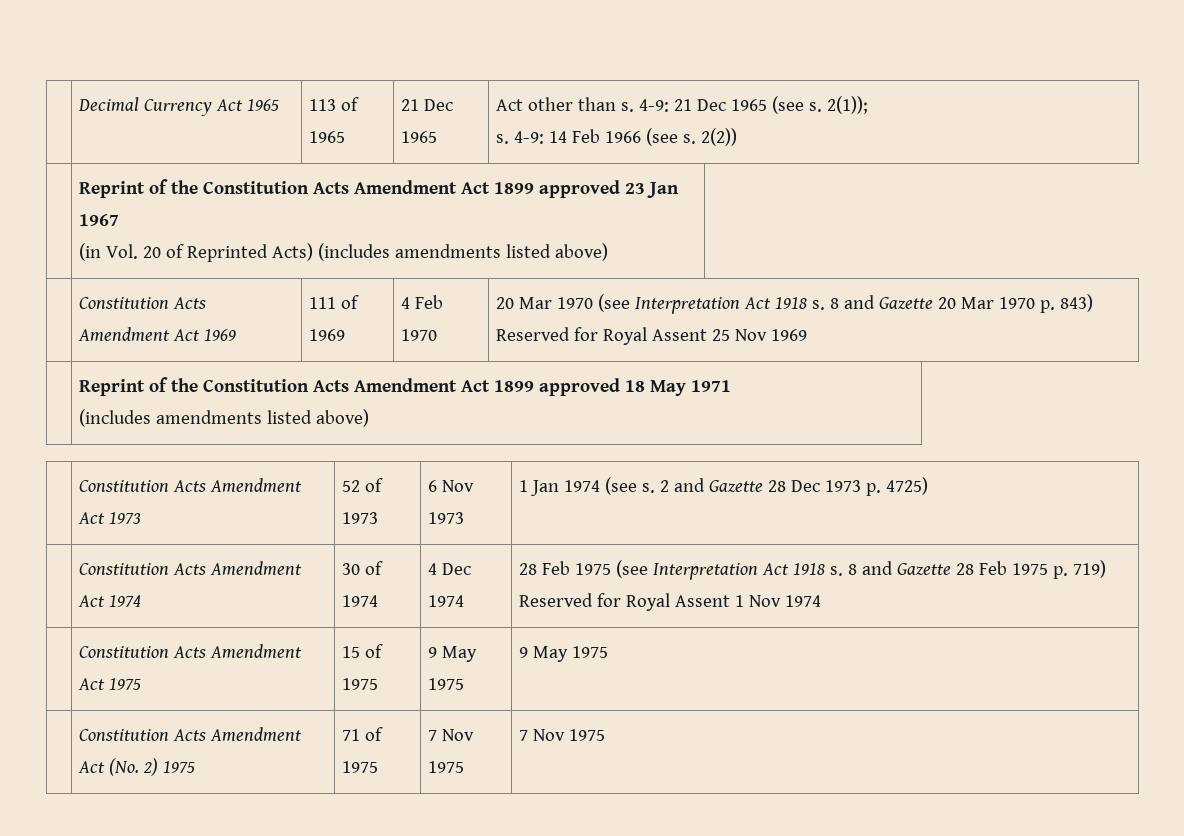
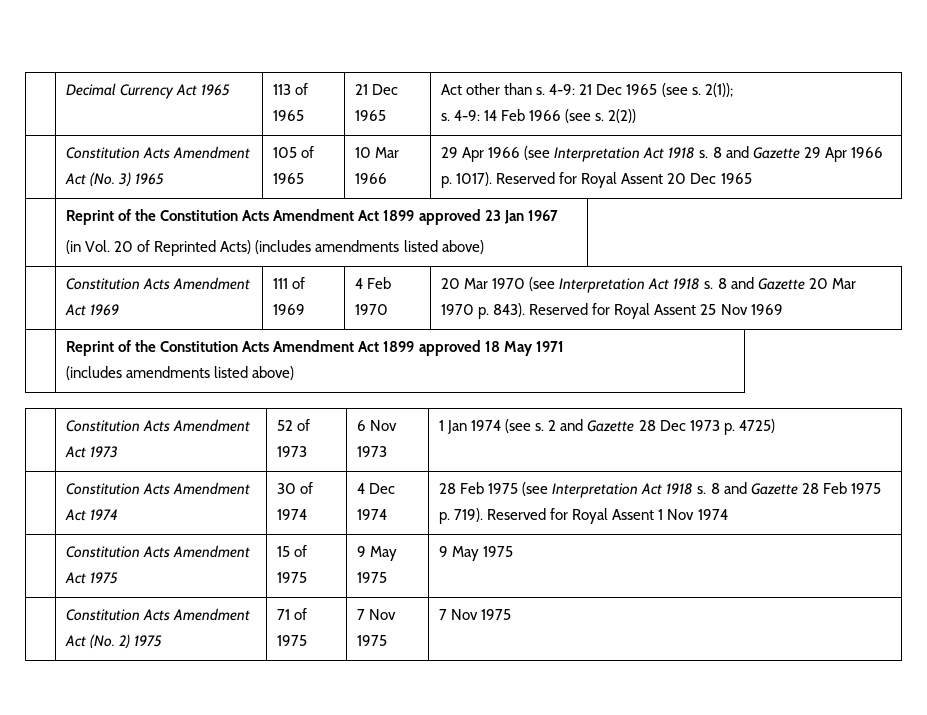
(737, 137) none -> [66,146,251,159] [65,172,165,187] [273,146,315,158] [273,173,305,184] [355,147,400,158] [355,173,388,184] [441,146,883,162] [441,172,752,188] // | Constitution Acts Amendment Act (No. 3) 1965 | 105 of 1965 | 10 Mar 1966 | 29 Apr 1966 (see Interpretation Act 1918 s. 8 and Gazette 29 Apr 1966 p. 1017). Reserved for Royal Assent 20 Dec 1965
[1059,294,1093,312] 843) -> [493,303,526,317] 843).
[1072,560,1106,578] 719) -> [454,508,484,522] 719).

